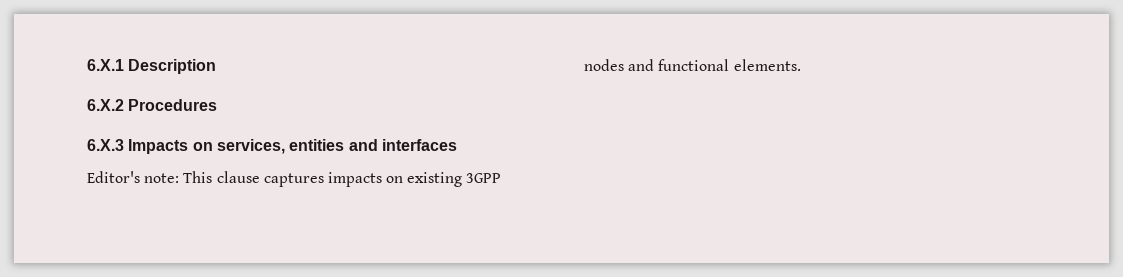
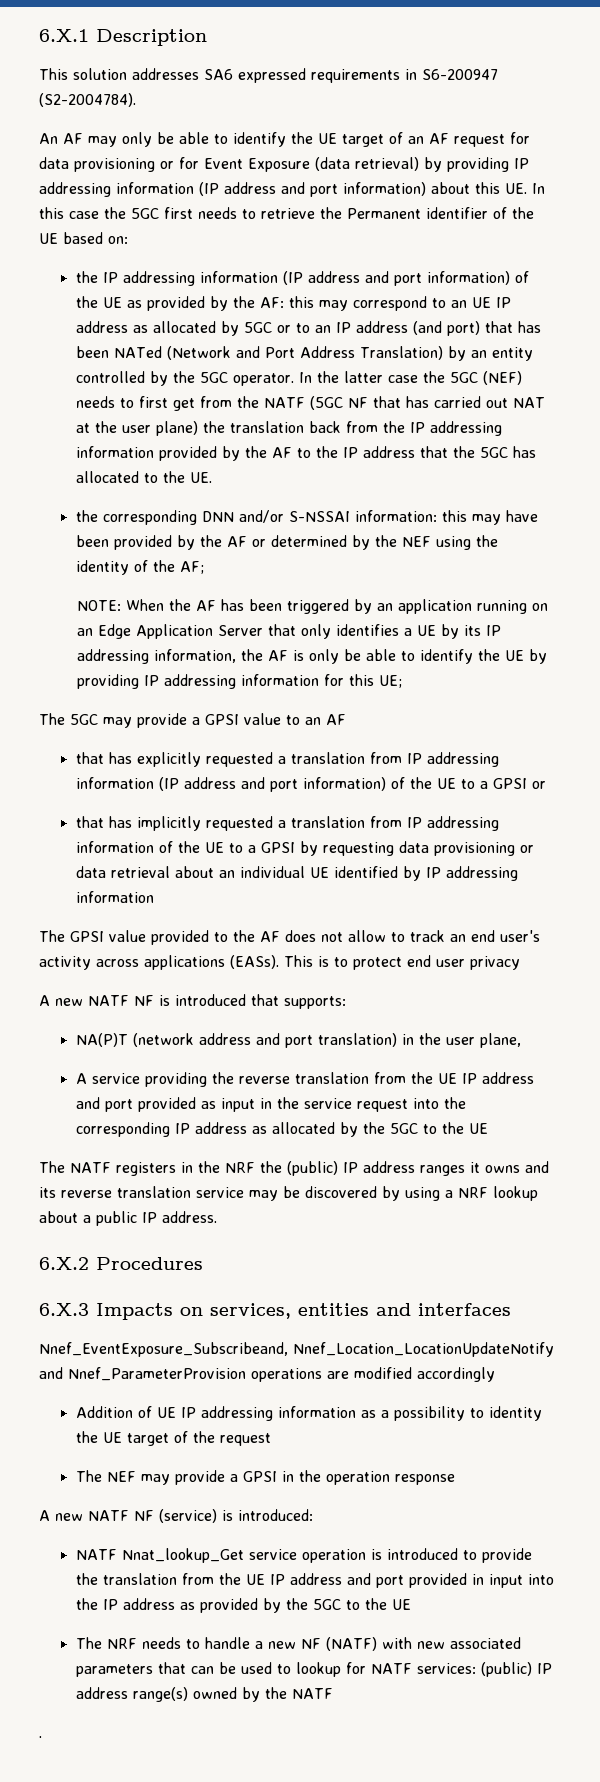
(217, 66) none -> [39,68,498,83] [39,93,136,107] [39,132,530,147] [39,157,529,172] [39,182,545,197] [39,207,534,219] [39,232,128,244] [75,271,529,286] [75,296,511,311] [75,321,541,336] [75,346,533,361] [75,371,522,386] [75,396,545,411] [75,421,502,436] [75,446,536,461] [75,471,212,483] [75,510,538,525] [75,535,498,550] [75,560,204,575] [77,599,549,614] [77,624,502,639] [77,649,548,664] [77,674,403,689] [39,713,346,728] [75,752,499,767] [75,777,546,792] [75,816,499,831] [75,841,534,856] [75,866,518,881] [75,891,154,903] [39,930,540,945] [39,955,520,970] [39,994,346,1009] [75,1033,521,1048] [75,1072,534,1087] [75,1097,466,1112] [75,1122,488,1137] [39,1161,549,1176] [39,1186,538,1201] [39,1211,217,1226] // This solution addresses SA6 expressed requirements in S6-200947 (S2-2004784). // An AF may only be able to identify the UE target of an AF request for data provisioning or for Event Exposure (data retrieval) by providing IP addressing information (IP address and port information) about this UE. In this case the 5GC first needs to retrieve the Permanent identifier of the UE based on: // the IP addressing information (IP address and port information) of the UE as provided by the AF: this may correspond to an UE IP address as allocated by 5GC or to an IP address (and port) that has been NATed (Network and Port Address Translation) by an entity controlled by the 5GC operator. In the latter case the 5GC (NEF) needs to first get from the NATF (5GC NF that has carried out NAT at the user plane) the translation back from the IP addressing information provided by the AF to the IP address that the 5GC has allocated to the UE. // the corresponding DNN and/or S-NSSAI information: this may have been provided by the AF or determined by the NEF using the identity of the AF; // NOTE: When the AF has been triggered by an application running on an Edge Application Server that only identifies a UE by its IP addressing information, the AF is only be able to identify the UE by providing IP addressing information for this UE; // The 5GC may provide a GPSI value to an AF // that has explicitly requested a translation from IP addressing information (IP address and port information) of the UE to a GPSI or // that has implicitly requested a translation from IP addressing information of the UE to a GPSI by requesting data provisioning or data retrieval about an individual UE identified by IP addressing information // The GPSI value provided to the AF does not allow to track an end user's activity across applications (EASs). This is to protect end user privacy // A new NATF NF is introduced that supports: // NA(P)T (network address and port translation) in the user plane, // A service providing the reverse translation from the UE IP address and port provided as input in the service request into the corresponding IP address as allocated by the 5GC to the UE // The NATF registers in the NRF the (public) IP address ranges it owns and its reverse translation service may be discovered by using a NRF lookup about a public IP address.
[87,171,502,187] [584,59,801,71] Editor's note: This clause captures impacts on existing 3GPP nodes and functional elements. -> [39,1342,554,1357] [39,1367,495,1382] [75,1406,542,1421] [75,1431,271,1446] [75,1470,455,1485] [39,1509,313,1523] [75,1548,532,1563] [75,1573,554,1588] [75,1598,411,1613] [75,1637,521,1651] [75,1662,552,1677] [75,1687,333,1702] [39,1736,42,1738] Nnef_EventExposure_Subscribeand, Nnef_Location_LocationUpdateNotify and Nnef_ParameterProvision operations are modified accordingly // Addition of UE IP addressing information as a possibility to identity the UE target of the request // The NEF may provide a GPSI in the operation response // A new NATF NF (service) is introduced: // NATF Nnat_lookup_Get service operation is introduced to provide the translation from the UE IP address and port provided in input into the IP address as provided by the 5GC to the UE // The NRF needs to handle a new NF (NATF) with new associated parameters that can be used to lookup for NATF services: (public) IP address range(s) owned by the NATF // .

